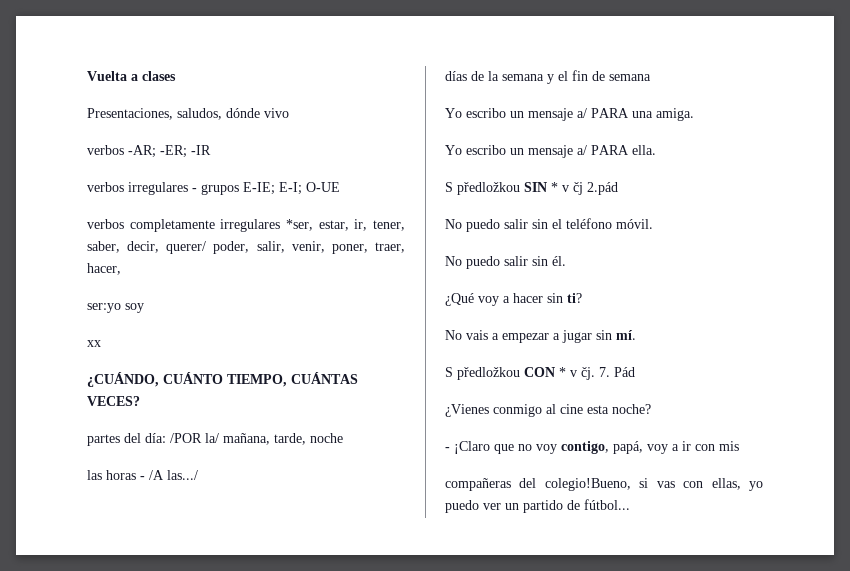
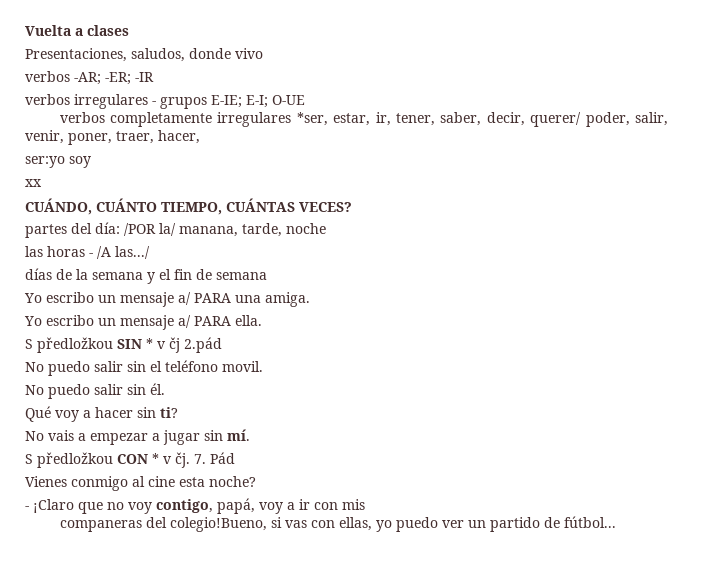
[226,108,260,118] dónde -> [189,48,231,59] donde
[87,372,159,387] ¿CUÁNDO, -> [25,198,92,215] CUÁNDO,
[223,433,270,445] mañana, -> [179,226,238,237] manana,
[616,219,653,229] móvil. -> [222,361,263,372] movil.
[445,293,474,306] ¿Qué -> [25,406,51,422] Qué
[445,404,489,417] ¿Vienes -> [25,476,67,487] Vienes
[445,478,511,491] compañeras -> [59,520,142,532] companeras

